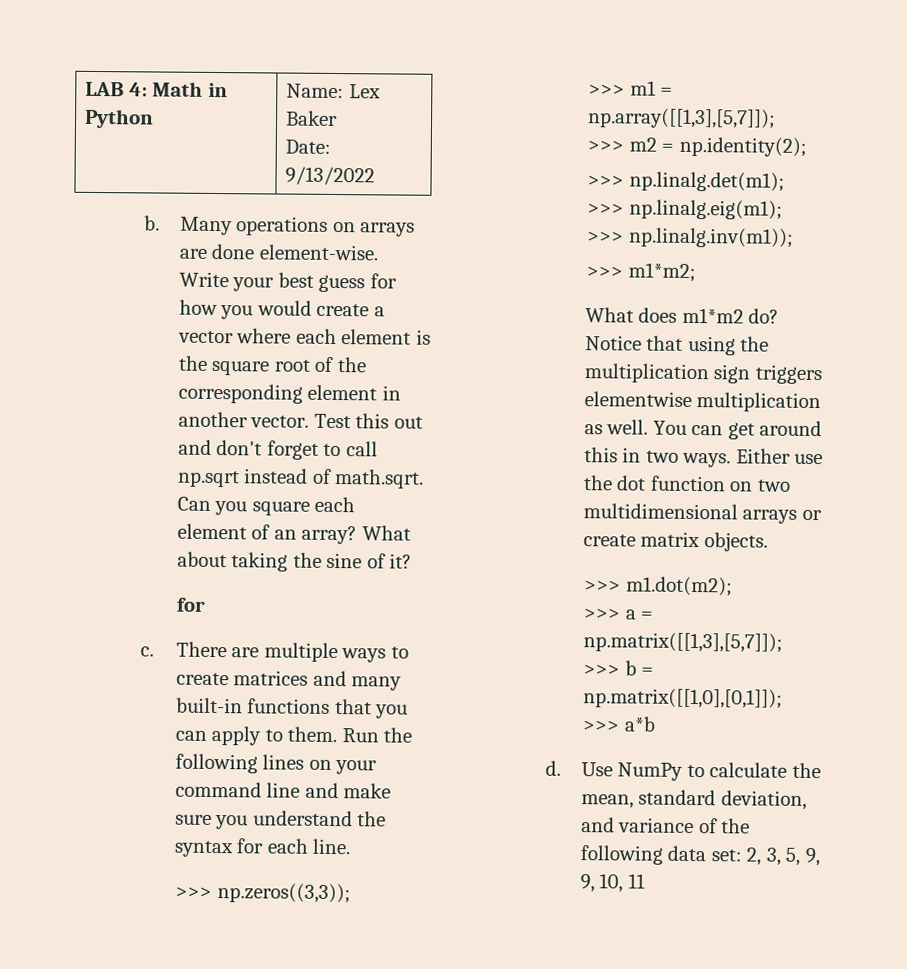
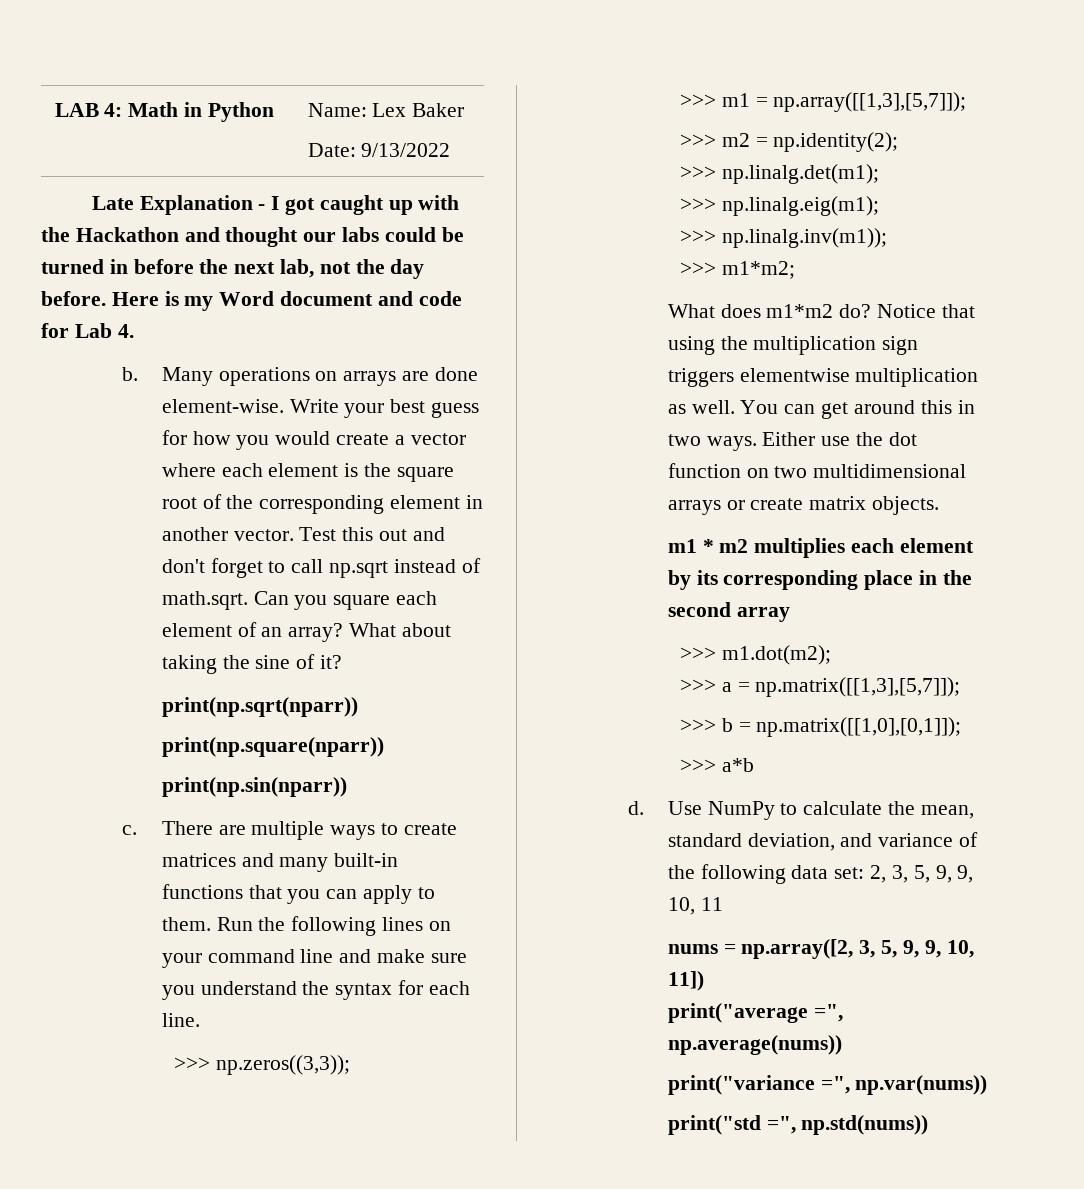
(376, 176) none -> [91,195,460,215] [41,227,464,247] [41,259,425,279] [41,291,462,311] [41,323,134,338] // Late Explanation - I got caught up with the Hackathon and thought our labs could be turned in before the next lab, not the day before. Here is my Word document and code for Lab 4.
[175,597,206,612] for -> [161,697,358,717] [161,737,384,757] [161,777,347,797] print(np.sqrt(nparr)) // print(np.square(nparr)) // print(np.sin(nparr))
(768, 542) none -> [667,538,974,558] [667,570,972,590] [667,602,790,622] // m1 * m2 multiplies each element by its corresponding place in the second array
(645, 881) none -> [667,939,974,959] [667,971,704,991] [667,1003,843,1023] [667,1035,842,1055] [667,1075,988,1095] [667,1115,929,1135] // nums = np.array([2, 3, 5, 9, 9, 10, 11]) // print("average =", np.average(nums)) // print("variance =", np.var(nums)) // print("std =", np.std(nums))

